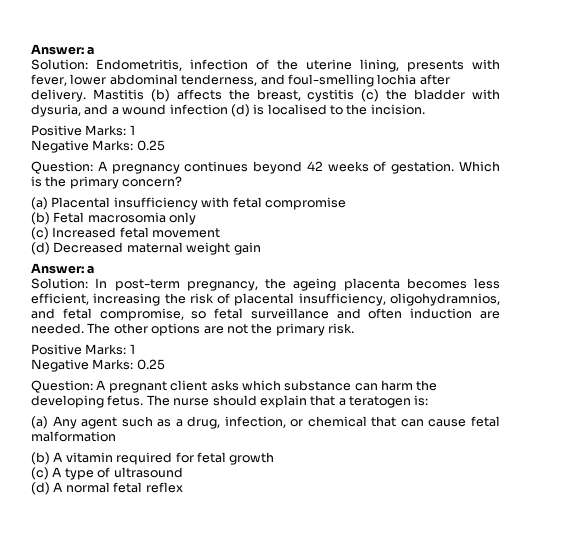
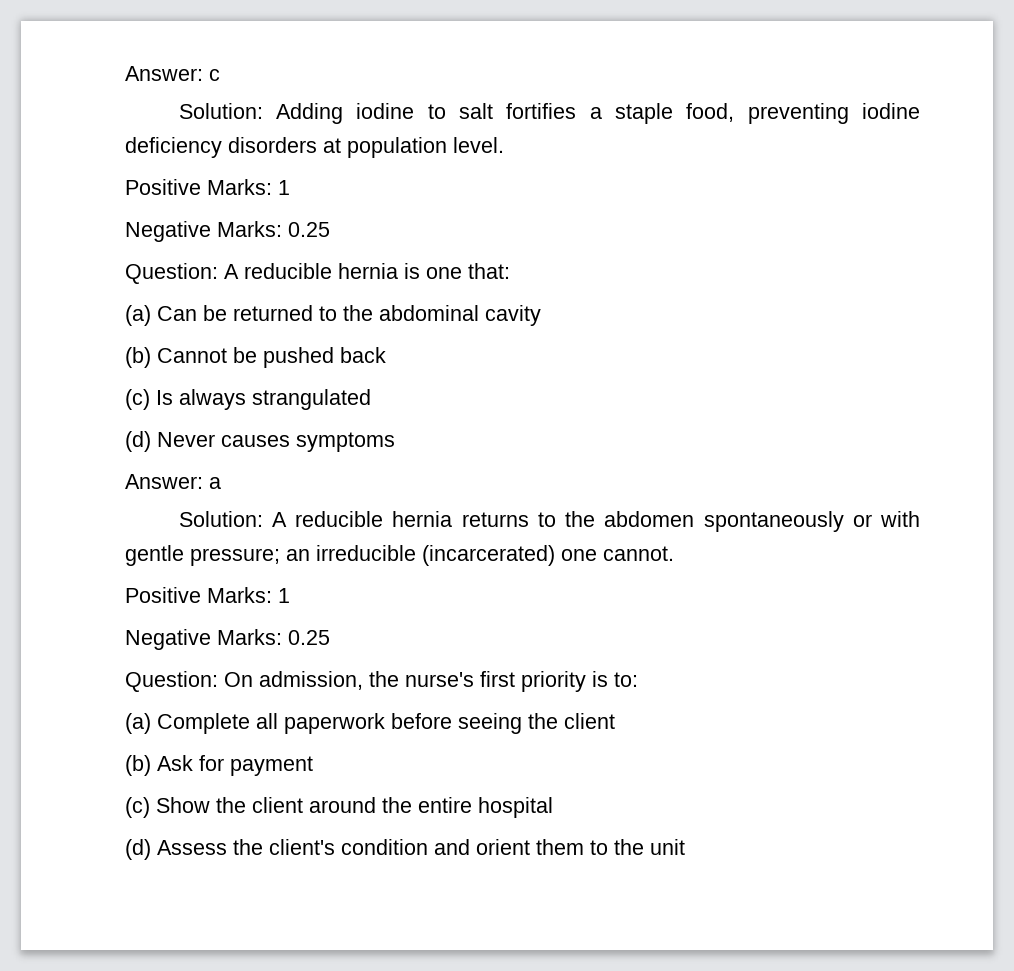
[31,44,95,55] [31,59,500,72] [31,74,450,87] [31,89,500,102] [31,104,425,117] [31,125,135,136] [31,140,165,153] [31,161,500,174] [31,176,183,189] [31,197,346,210] [31,212,197,225] [31,227,221,240] [31,242,261,255] [31,263,95,274] [31,278,500,291] [31,293,500,306] [31,308,500,321] [31,323,354,336] [31,344,135,355] [31,359,165,372] [31,380,438,393] [31,395,429,408] [31,416,501,429] [31,431,116,442] [31,452,275,465] [31,467,183,480] [31,482,183,495] Answer: a // Solution: Endometritis, infection of the uterine lining, presents with fever, lower abdominal tenderness, and foul-smelling lochia after delivery. Mastitis (b) affects the breast, cystitis (c) the bladder with dysuria, and a wound infection (d) is localised to the incision. // Positive Marks: 1 // Negative Marks: 0.25 // Question: A pregnancy continues beyond 42 weeks of gestation. Which is the primary concern? // (a) Placental insufficiency with fetal compromise // (b) Fetal macrosomia only // (c) Increased fetal movement // (d) Decreased maternal weight gain // Answer: a // Solution: In post-term pregnancy, the ageing placenta becomes less efficient, increasing the risk of placental insufficiency, oligohydramnios, and fetal compromise, so fetal surveillance and often induction are needed. The other options are not the primary risk. // Positive Marks: 1 // Negative Marks: 0.25 // Question: A pregnant client asks which substance can harm the developing fetus. The nurse should explain that a teratogen is: // (a) Any agent such as a drug, infection, or chemical that can cause fetal malformation // (b) A vitamin required for fetal growth // (c) A type of ultrasound // (d) A normal fetal reflex -> [125,66,220,81] [178,103,920,124] [125,137,504,158] [125,179,290,195] [125,221,330,242] [125,263,510,284] [125,305,541,326] [125,347,386,368] [125,389,371,410] [125,431,395,452] [125,474,221,489] [178,511,920,532] [125,545,674,566] [125,587,290,603] [125,629,330,650] [125,671,638,692] [125,713,615,734] [125,755,313,776] [125,797,553,818] [125,839,685,860] Answer: c // Solution: Adding iodine to salt fortifies a staple food, preventing iodine deficiency disorders at population level. // Positive Marks: 1 // Negative Marks: 0.25 // Question: A reducible hernia is one that: // (a) Can be returned to the abdominal cavity // (b) Cannot be pushed back // (c) Is always strangulated // (d) Never causes symptoms // Answer: a // Solution: A reducible hernia returns to the abdomen spontaneously or with gentle pressure; an irreducible (incarcerated) one cannot. // Positive Marks: 1 // Negative Marks: 0.25 // Question: On admission, the nurse's first priority is to: // (a) Complete all paperwork before seeing the client // (b) Ask for payment // (c) Show the client around the entire hospital // (d) Assess the client's condition and orient them to the unit

